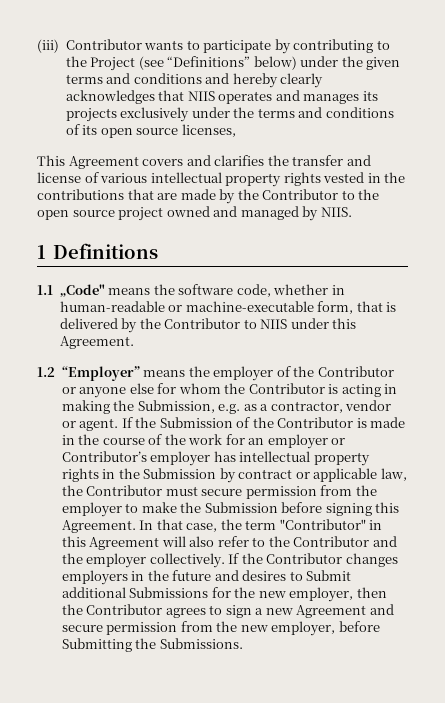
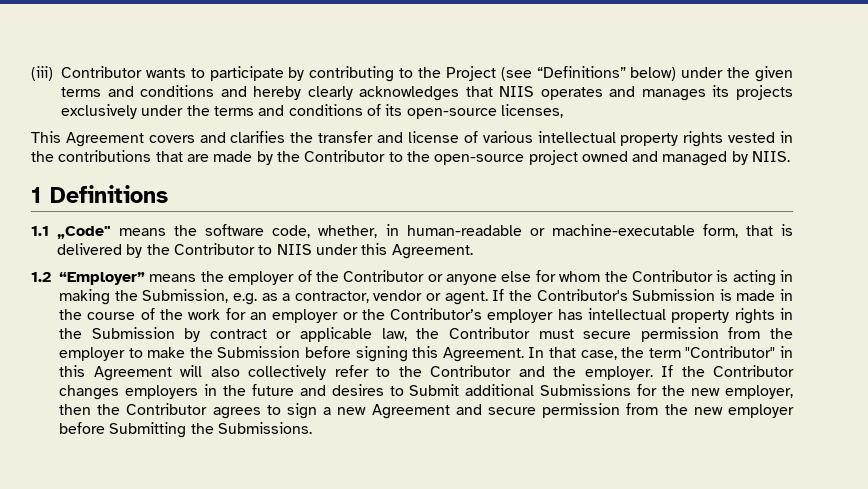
[100,128,179,138] open source -> [406,108,497,119] open-source
[37,210,115,220] open source -> [434,154,525,165] open-source
[273,284,329,295] whether -> [318,225,378,238] whether,
[159,417,354,428] Submission of the Contributor -> [536,289,716,301] Contributor's Submission
(346, 441) none -> [361,309,385,320] the
(215, 541) none -> [248,365,326,380] collectively
[86,553,225,568] employer collectively. -> [584,366,653,380] employer.
[271,621,336,636] employer, -> [728,404,795,418] employer

